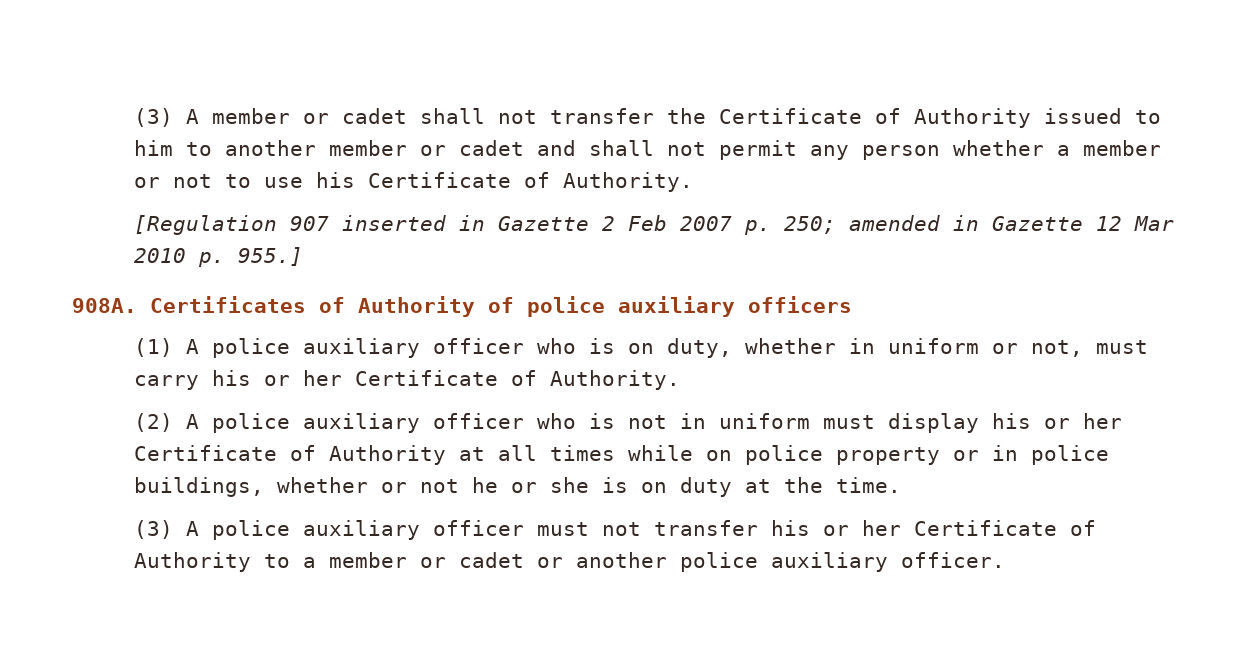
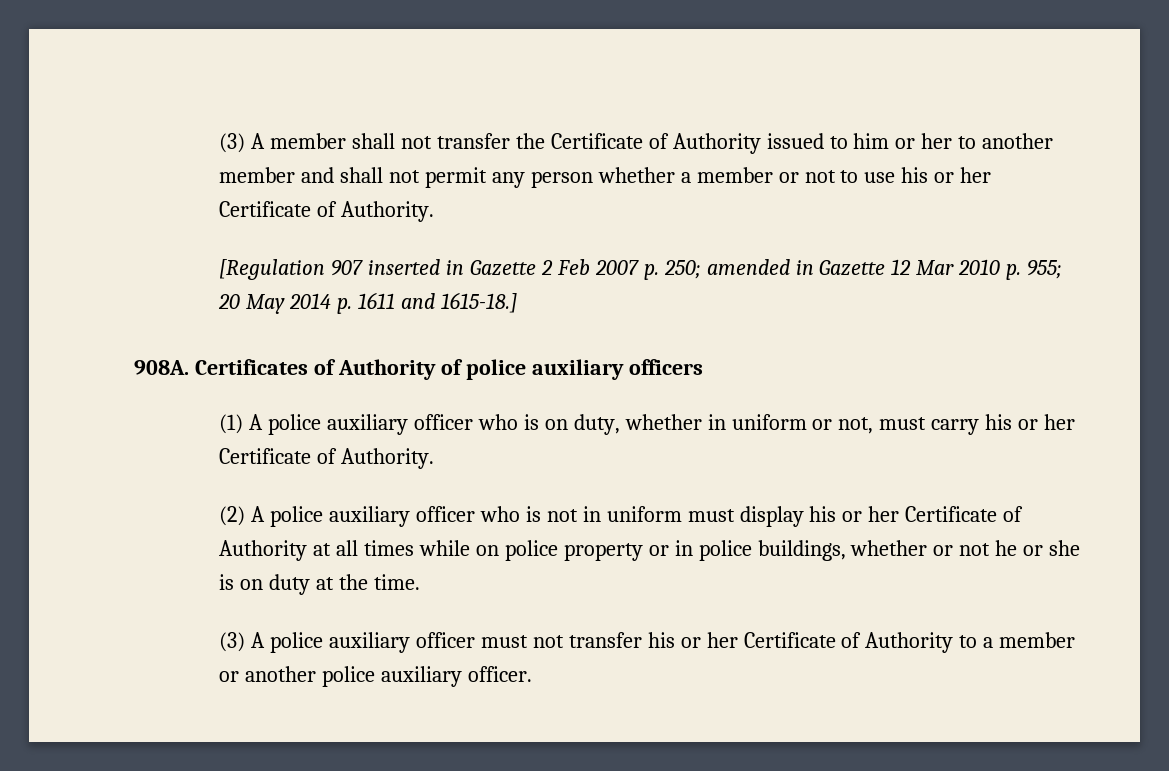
[302,108,407,124] or cadet -> (347, 141) none
(173, 148) none -> [895,133,953,149] or her
[419,140,524,156] or cadet -> (296, 175) none
(355, 180) none -> [934,167,992,183] or her
[237,247,303,266] 955.] -> [1027,260,1063,279] [218,292,517,314] 955; 20 May 2014 p. 1611 and 1615-18.]
[458,552,563,568] cadet or -> (240, 676) none

